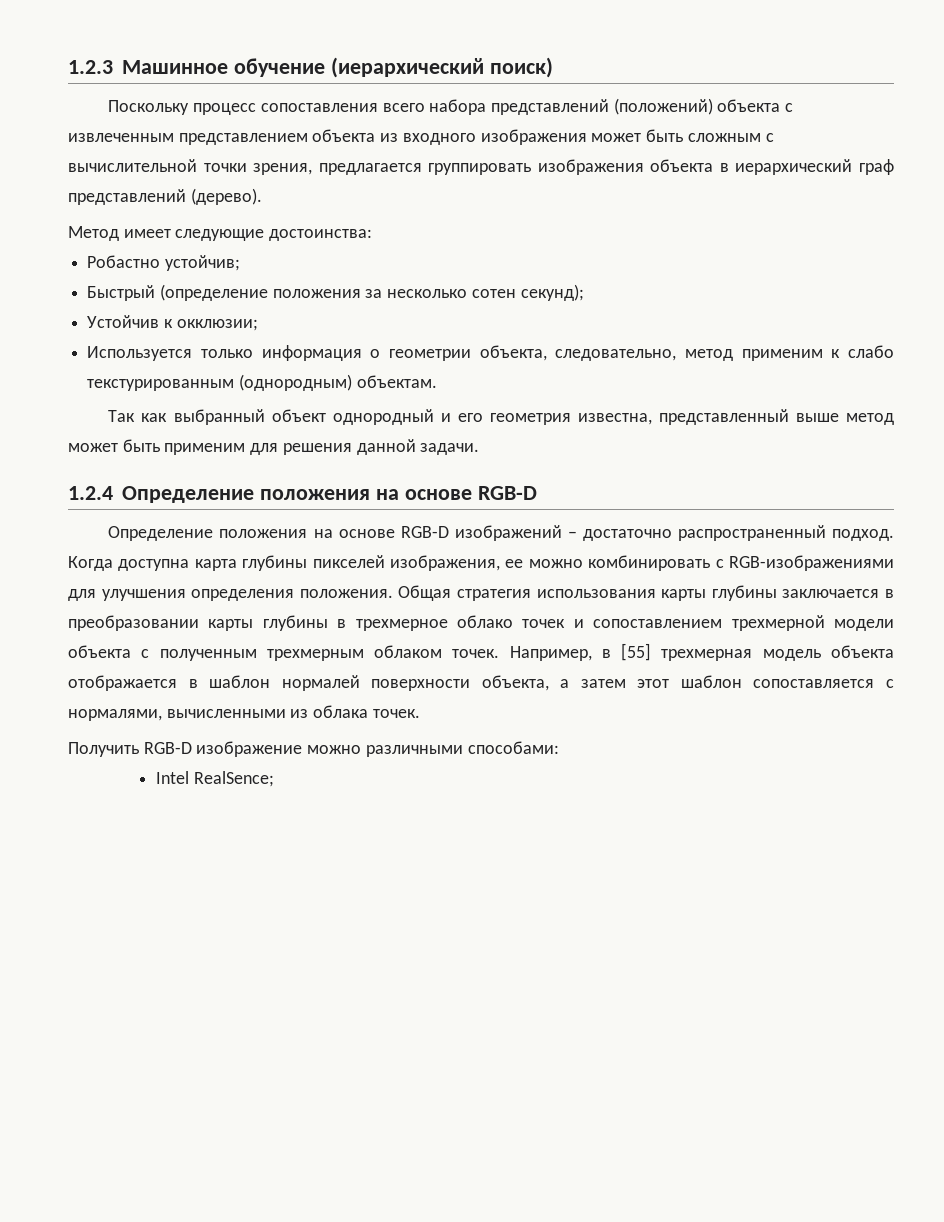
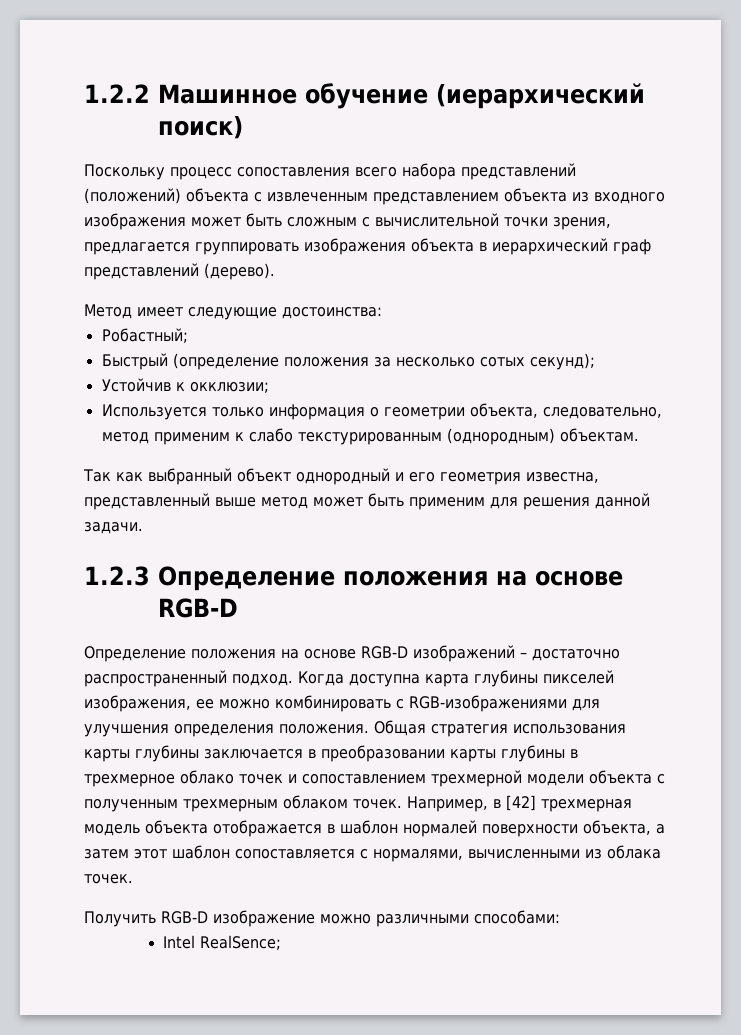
[68,60,113,74] 1.2.3 -> [84,84,150,103] 1.2.2
[87,255,240,271] Робастно устойчив; -> [101,328,188,343] Робастный;
[471,289,516,298] сотен -> [479,357,525,367] сотых
[68,486,113,500] 1.2.4 -> [84,566,150,586] 1.2.3
[621,643,652,661] [55] -> [506,795,536,811] [42]

